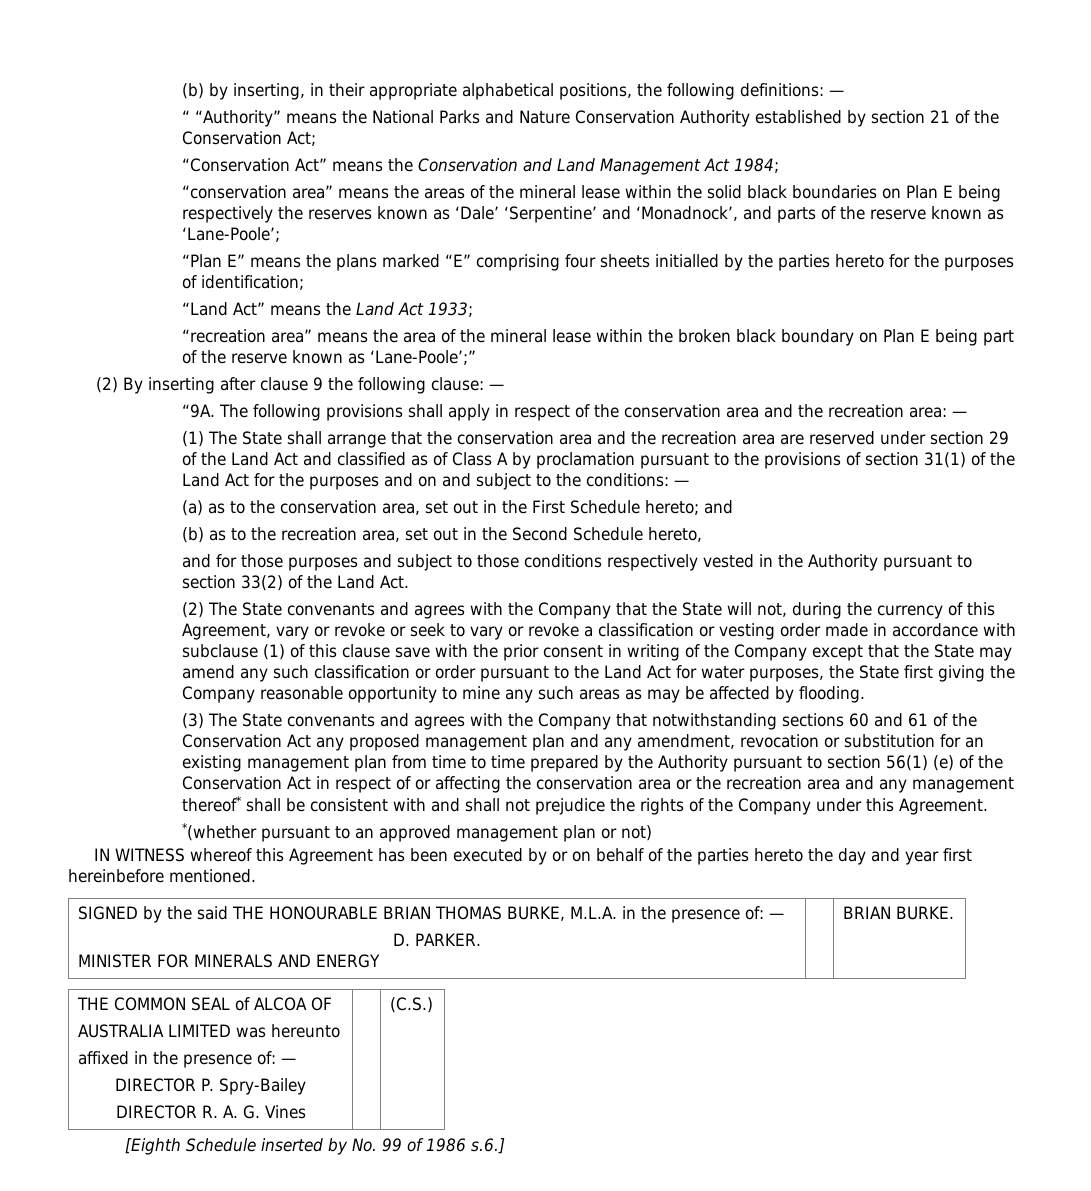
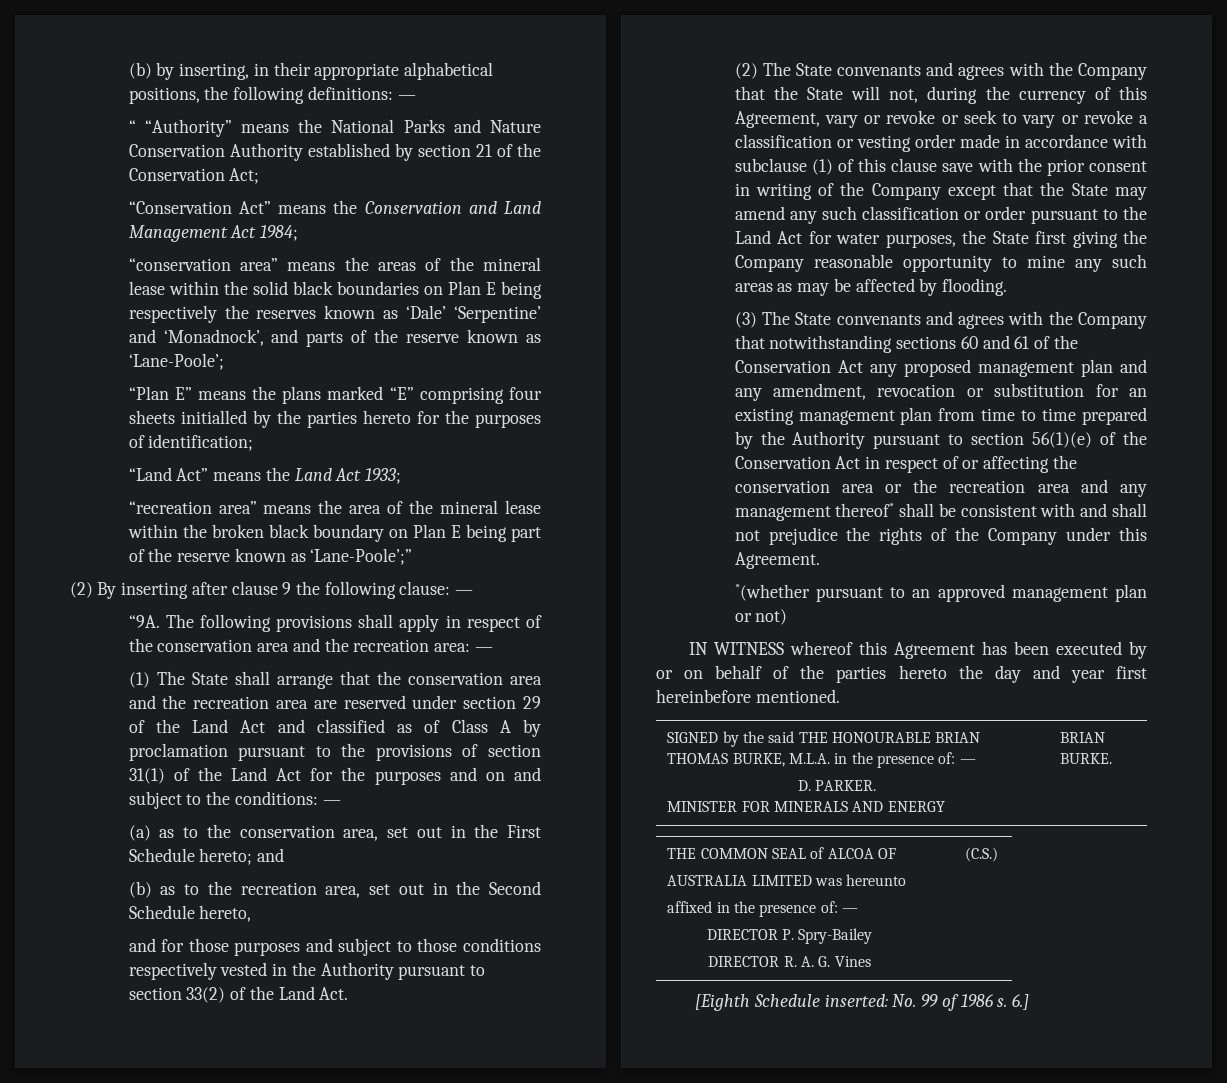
[885,755,954,771] 56(1) (e) -> [1032,432,1093,448] 56(1)(e)
[260,1138,348,1155] inserted by -> [824,994,888,1007] inserted:
[470,1138,505,1154] s.6.] -> [997,994,1030,1010] s. 6.]

